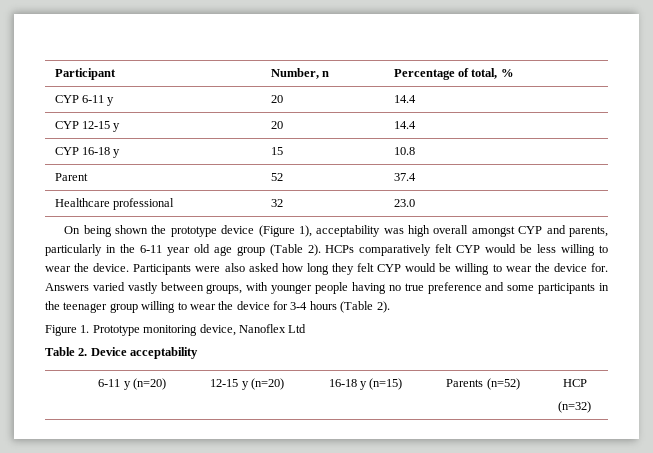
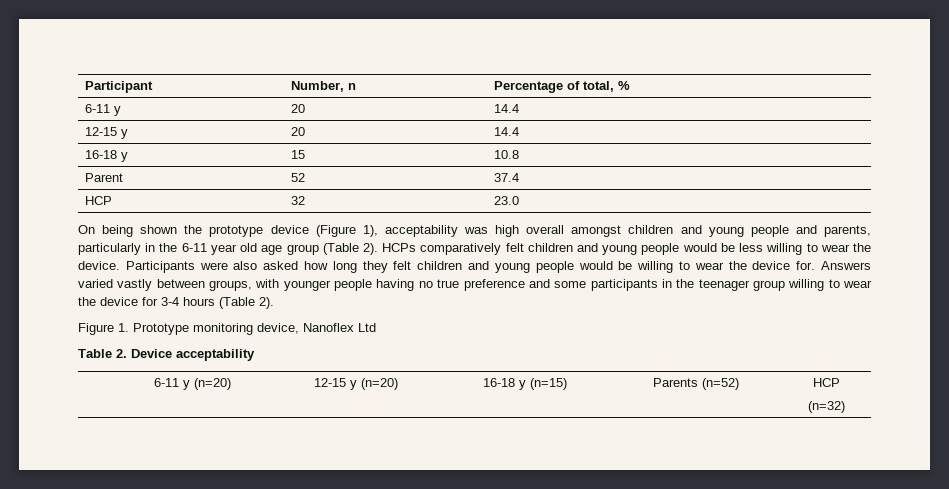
[54,95,79,103] CYP -> (631, 85) none
[54,121,79,129] CYP -> (520, 108) none
[54,147,79,155] CYP -> (520, 131) none
[54,198,175,210] Healthcare professional -> [85,196,113,205] HCP
[518,226,543,234] CYP -> [628,225,789,237] children and young people
[456,245,481,253] CYP -> [527,243,680,255] children and young people
[377,264,402,272] CYP -> [417,261,574,273] children and young people

